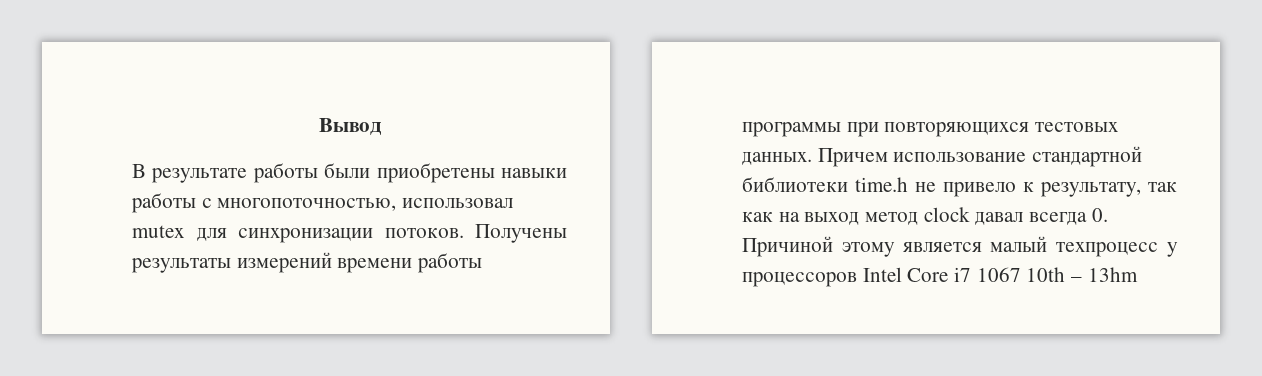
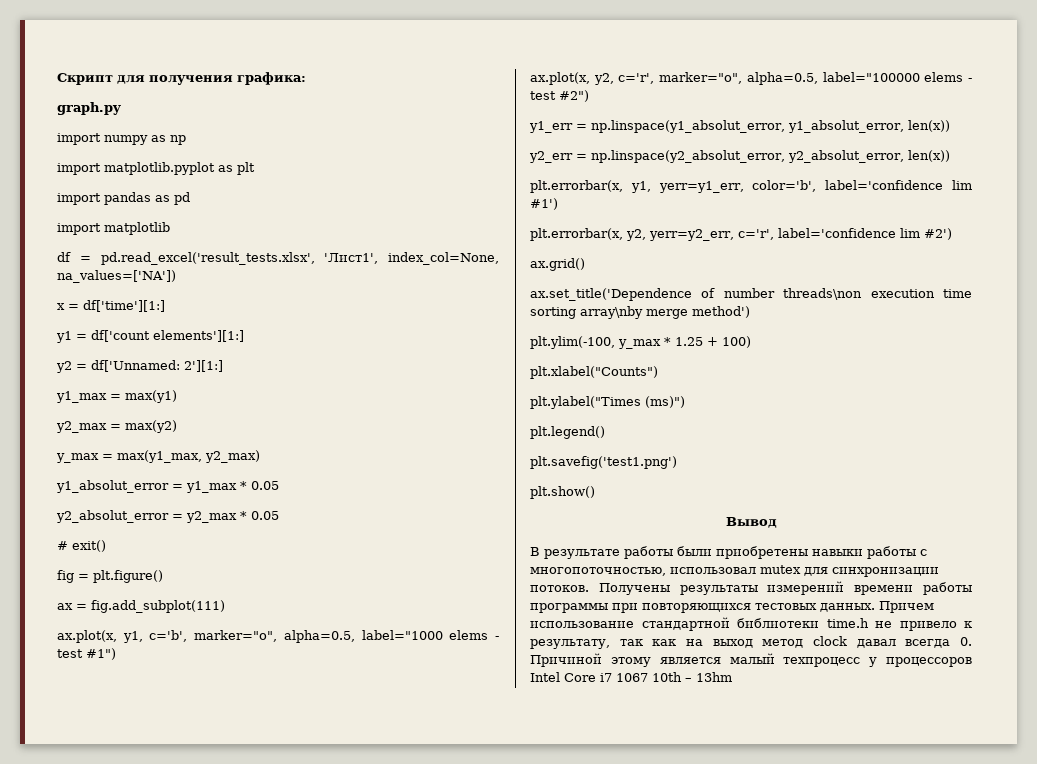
(318, 127) none -> [57,72,306,85] [57,102,121,115] [57,133,186,145] [57,162,255,175] [57,192,190,205] [57,222,170,235] [57,252,499,265] [57,270,176,283] [57,300,165,312] [56,330,244,343] [56,360,223,373] [56,390,177,403] [56,420,177,433] [56,450,260,463] [56,480,279,493] [56,510,279,523] [57,540,106,552] [57,570,163,583] [57,600,225,613] [57,630,500,643] [57,648,116,660] [530,72,972,85] [530,90,589,102] [529,120,950,133] [529,150,950,163] [530,180,972,193] [530,198,558,210] [530,228,952,241] [530,258,585,271] [530,288,972,301] [530,306,750,319] [530,336,751,349] [530,366,658,379] [530,396,685,409] [530,426,605,439] [530,456,677,469] [530,486,595,499] Скрипт для получения графика: // graph.py // import numpy as np // import matplotlib.pyplot as plt // import pandas as pd // import matplotlib // df = pd.read_excel('result_tests.xlsx', 'Лист1', index_col=None, na_values=['NA']) // x = df['time'][1:] // y1 = df['count elements'][1:] // y2 = df['Unnamed: 2'][1:] // y1_max = max(y1) // y2_max = max(y2) // y_max = max(y1_max, y2_max) // y1_absolut_error = y1_max * 0.05 // y2_absolut_error = y2_max * 0.05 // # exit() // fig = plt.figure() // ax = fig.add_subplot(111) // ax.plot(x, y1, c='b', marker="o", alpha=0.5, label="1000 elems - test #1") // ax.plot(x, y2, c='r', marker="o", alpha=0.5, label="100000 elems - test #2") // y1_err = np.linspace(y1_absolut_error, y1_absolut_error, len(x)) // y2_err = np.linspace(y2_absolut_error, y2_absolut_error, len(x)) // plt.errorbar(x, y1, yerr=y1_err, color='b', label='confidence lim #1') // plt.errorbar(x, y2, yerr=y2_err, c='r', label='confidence lim #2') // ax.grid() // ax.set_title('Dependence of number threads\non execution time sorting array\nby merge method') // plt.ylim(-100, y_max * 1.25 + 100) // plt.xlabel("Counts") // plt.ylabel("Times (ms)") // plt.legend() // plt.savefig('test1.png') // plt.show() //

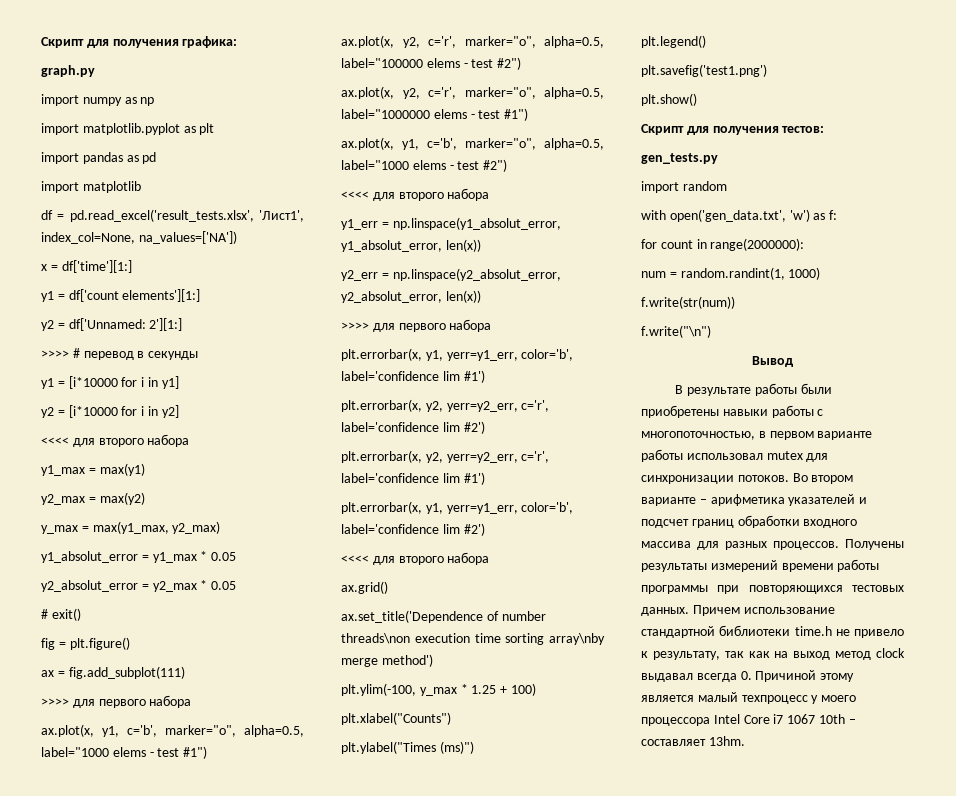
(223, 366) none -> [41,348,199,360] [41,376,179,389] [41,405,179,418] [41,434,190,447] // >>>> # перевод в секунды // y1 = [i*10000 for i in y1] // y2 = [i*10000 for i in y2] // <<<< для второго набора
(225, 606) none -> [41,695,192,708] // >>>> для первого набора
(589, 96) none -> [341,86,604,99] [341,108,529,121] [341,137,604,150] [341,159,508,172] [341,188,490,201] // ax.plot(x, y2, c='r', marker="o", alpha=0.5, label="1000000 elems - test #1") // ax.plot(x, y1, c='b', marker="o", alpha=0.5, label="1000 elems - test #2") // <<<< для второго набора
(950, 156) none -> [341,319,492,332] // >>>> для первого набора
(952, 234) none -> [341,450,550,463] [341,472,485,485] [341,501,574,514] [341,523,485,536] [341,552,490,565] // plt.errorbar(x, y2, yerr=y2_err, c='r', label='confidence lim #1') // plt.errorbar(x, y1, yerr=y1_err, color='b', label='confidence lim #2') // <<<< для второго набора
(595, 492) none -> [641,124,825,135] [641,153,718,164] [641,181,727,193] [641,209,838,222] [641,238,805,251] [641,267,821,280] [641,296,735,309] [641,325,711,338] // Скрипт для получения тестов: // gen_tests.py // import random // with open('gen_data.txt', 'w') as f: // for count in range(2000000): // num = random.randint(1, 1000) // f.write(str(num)) // f.write("\n")
(666, 571) none -> [758,431,873,440] [641,449,683,462] в первом варианте работы
(589, 588) none -> [792,473,854,484] [641,494,868,506] [641,515,858,528] [641,541,839,550] Во втором варианте – арифметика указателей и подсчет границ обработки входного массива для разных процессов.
[856,639,896,648] давал -> [641,673,693,682] выдавал
[886,657,972,667] процессоров -> [821,695,857,702] [641,717,710,726] моего процессора
[696,672,732,682] 13hm -> [641,736,745,746] составляет 13hm.

